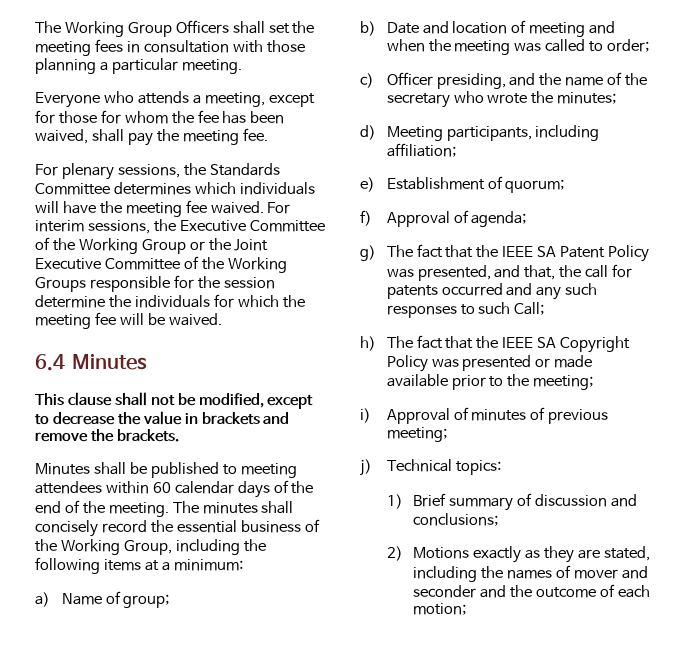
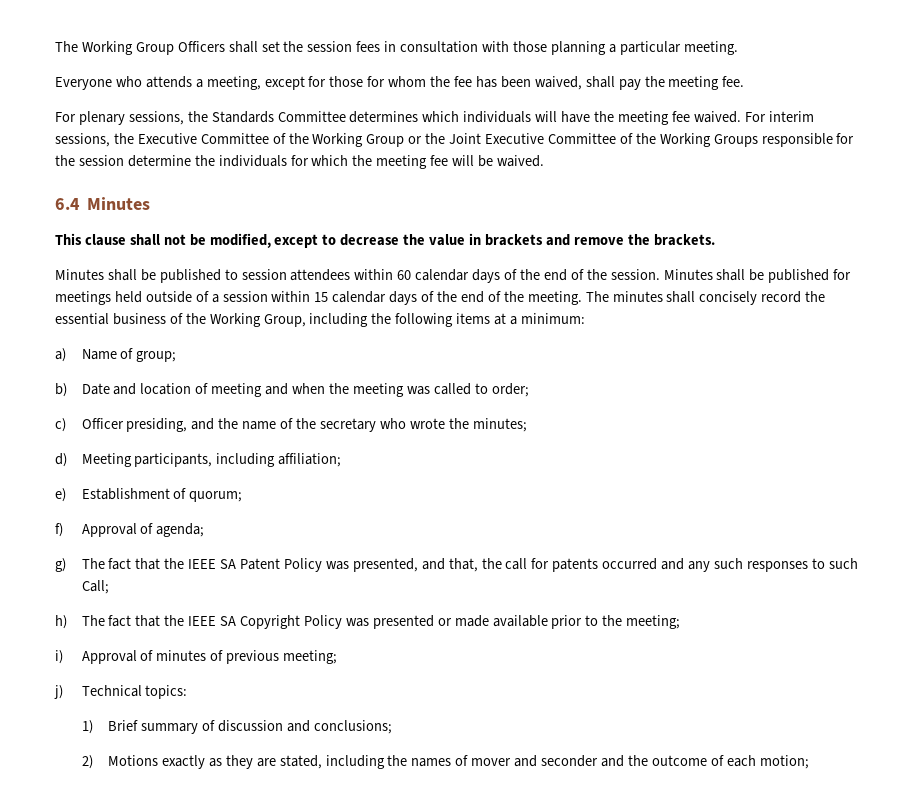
[35,41,91,56] meeting -> [307,41,353,52] session
[240,463,297,478] meeting -> [241,269,287,280] session
(105, 507) none -> [610,269,852,283] [55,291,524,305] session. Minutes shall be published for meetings held outside of a session within 15 calendar days of the end of the

